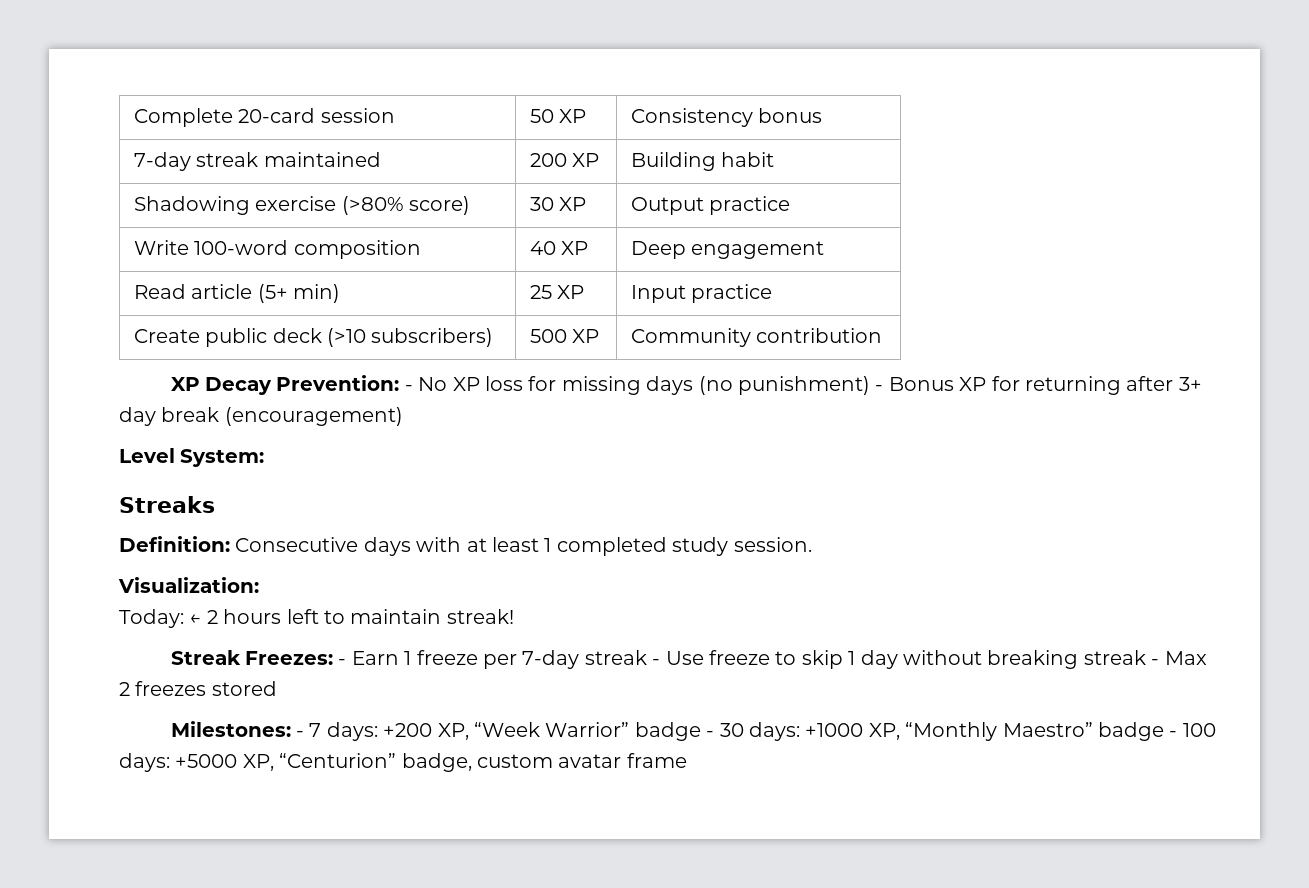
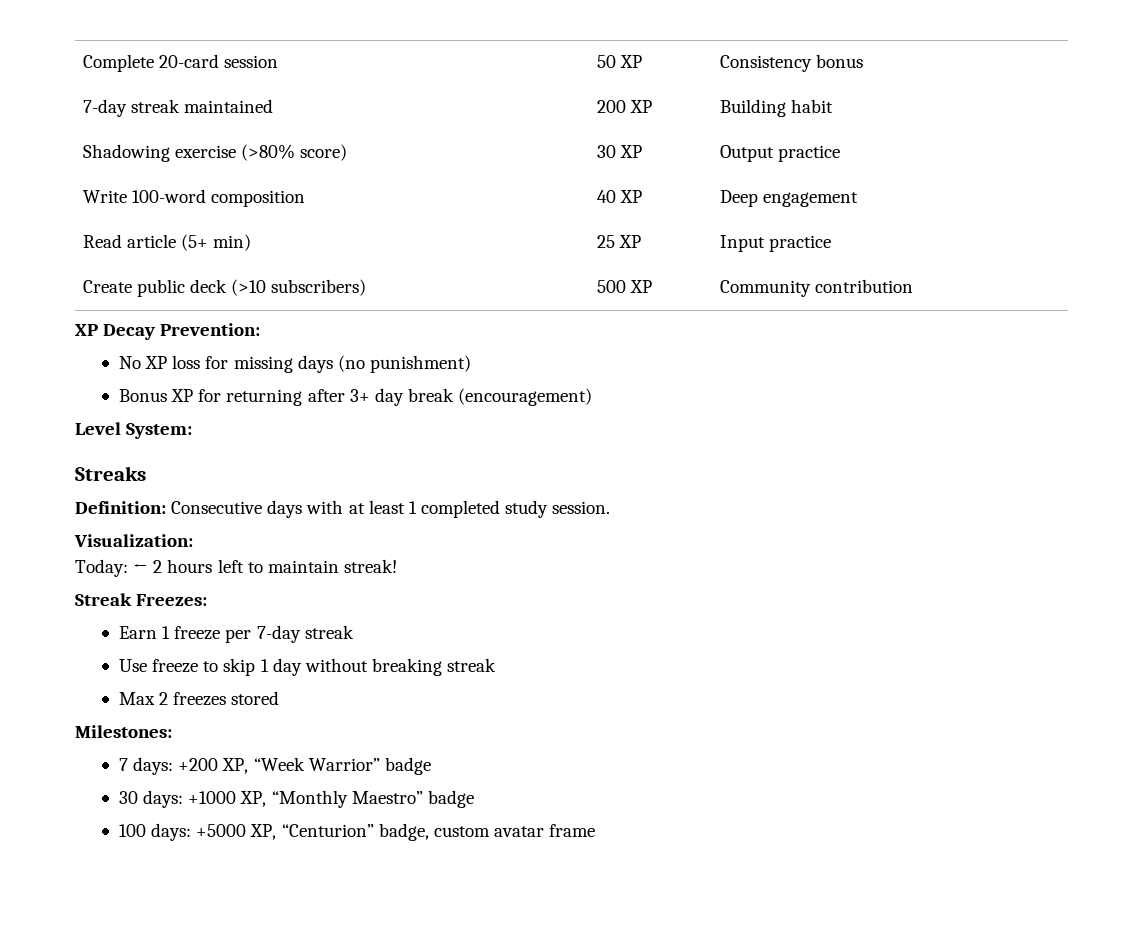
[404,385,413,391] - -> (261, 329) //
[875,385,884,391] - -> (471, 364) //
[338,659,347,665] - -> (208, 600) //
[652,659,661,665] - -> (354, 632) //
[1151,659,1160,665] - -> (497, 665) //
[296,731,305,737] - -> (172, 731) //
[706,731,715,737] - -> (431, 766) //
[1169,731,1178,737] - -> (474, 799) //

